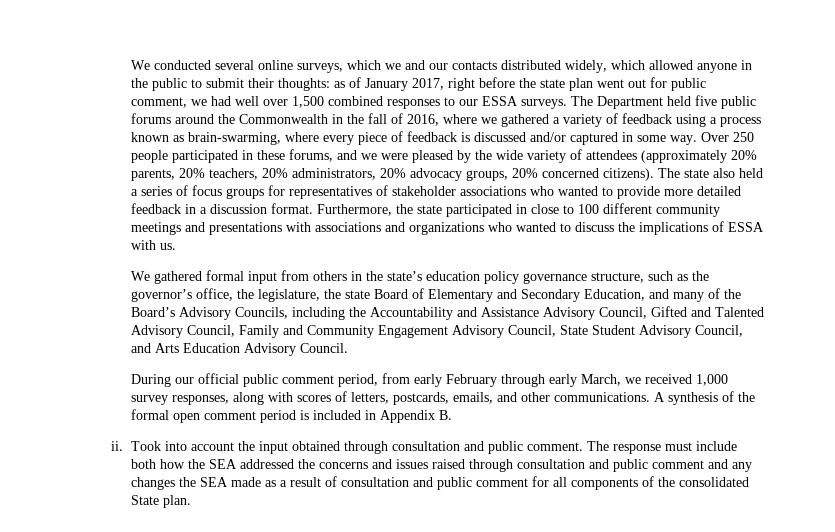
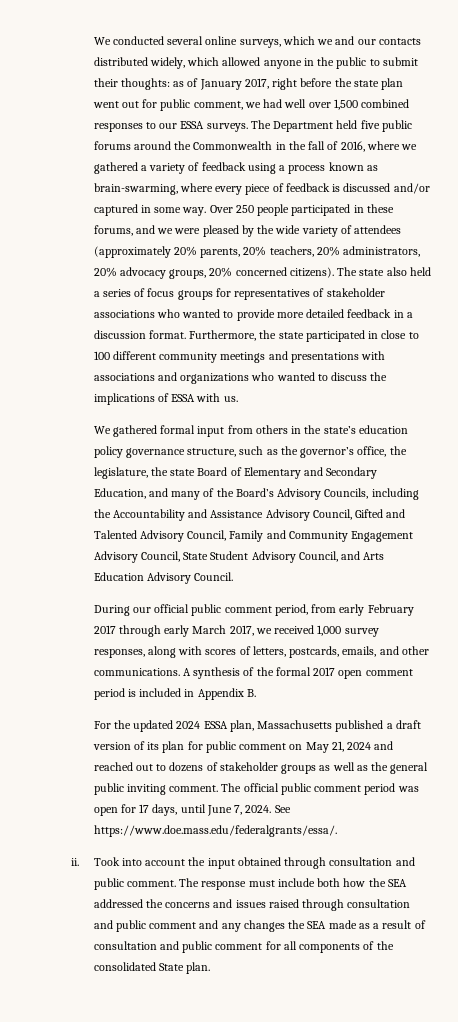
(498, 380) none -> [93,625,116,634] 2017
[581,374,622,386] March, -> [192,625,254,636] March 2017,
(170, 414) none -> [313,667,336,676] 2017
(453, 415) none -> [93,720,421,732] [92,741,394,753] [93,762,429,774] [93,783,419,795] [93,804,291,816] [93,825,337,837] // For the updated 2024 ESSA plan, Massachusetts published a draft version of its plan for public comment on May 21, 2024 and reached out to dozens of stakeholder groups as well as the general public inviting comment. The official public comment period was open for 17 days, until June 7, 2024. See https://www.doe.mass.edu/federalgrants/essa/.

